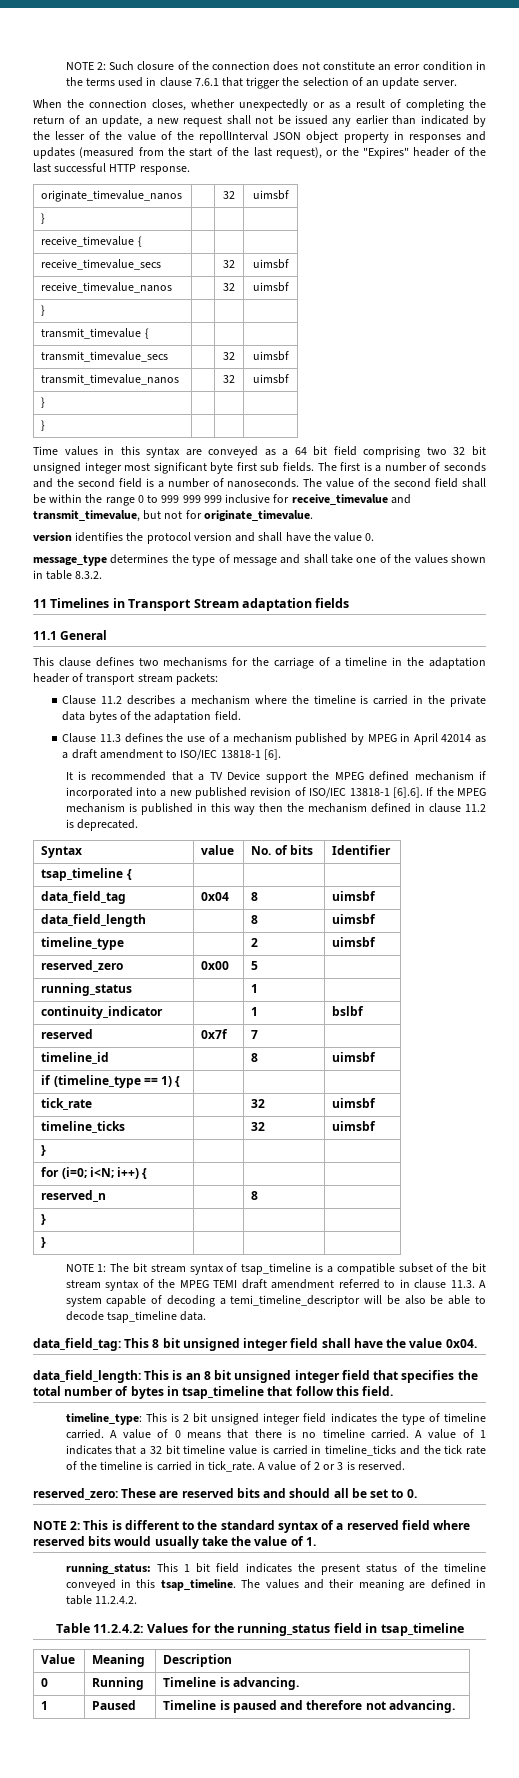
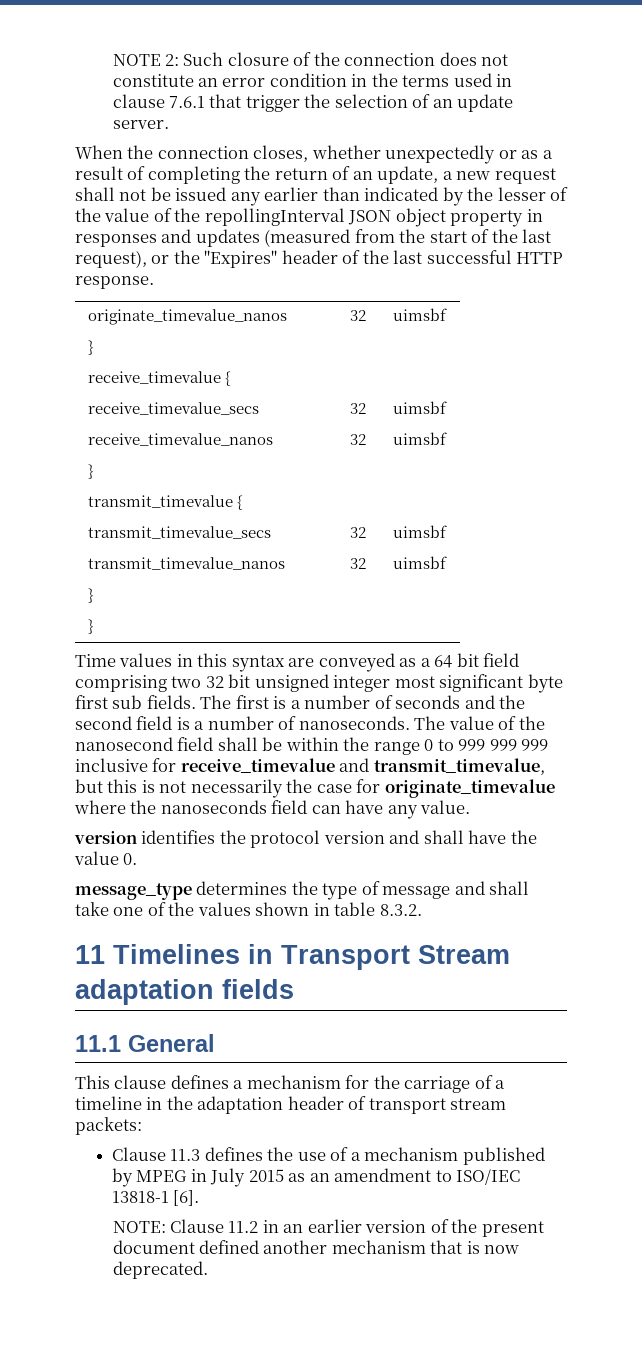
[199,131,269,143] repollInterval -> [204,208,345,226] repollingInterval
[394,478,432,488] second -> [75,737,173,751] nanosecond
[164,510,313,522] not for originate_timevalue. -> [107,779,555,798] [74,800,471,819] this is not necessarily the case for originate_timevalue where the nanoseconds field can have any value.
[138,657,228,667] two mechanisms -> [233,1075,341,1089] a mechanism
[62,695,487,707] [62,711,241,723] // Clause 11.2 describes a mechanism where the timeline is carried in the private data bytes of the adaptation field. -> (142, 1126) none
[413,733,487,745] [62,749,97,759] April 42014 as a draft -> [210,1168,330,1187] July 2015 as an
[65,771,486,783] [65,787,487,799] [65,803,486,815] [65,819,138,831] [41,846,83,858] [201,845,235,855] [251,845,313,855] [332,845,392,855] [41,868,132,881] [41,891,127,904] [201,892,230,901] [251,892,259,901] [332,891,377,901] [41,914,147,927] [251,915,259,924] [332,914,377,924] [41,937,125,950] [251,938,259,947] [332,937,377,947] [41,960,124,972] [201,961,230,970] [251,961,259,970] [41,983,133,996] [251,984,259,993] [41,1006,164,1019] [251,1007,259,1016] [332,1006,365,1016] [41,1029,94,1039] [201,1029,229,1039] [251,1030,259,1039] [41,1052,110,1064] [251,1053,259,1062] [332,1052,377,1062] [41,1075,181,1088] [41,1098,93,1110] [251,1099,266,1108] [332,1098,377,1108] [41,1121,126,1133] [251,1122,266,1131] [332,1121,377,1131] [41,1145,47,1156] [41,1167,148,1179] [41,1190,107,1202] [251,1191,259,1200] [41,1214,47,1225] [41,1237,47,1248] [65,1263,487,1275] [65,1279,486,1291] [65,1295,487,1307] [65,1311,207,1323] [33,1338,477,1351] [33,1370,478,1383] [33,1386,394,1399] [65,1413,487,1425] [65,1429,487,1439] [65,1445,487,1456] [65,1461,405,1472] [33,1488,417,1500] [33,1520,471,1533] [33,1536,316,1549] [65,1563,486,1575] [65,1579,486,1591] [65,1595,137,1605] [55,1623,464,1636] [41,1654,76,1664] [92,1654,146,1667] [163,1654,233,1667] [41,1678,49,1687] [92,1677,145,1690] [163,1677,299,1690] [41,1701,49,1710] [92,1700,137,1710] [163,1700,455,1713] It is recommended that a TV Device support the MPEG defined mechanism if incorporated into a new published revision of ISO/IEC 13818-1 [6].6]. If the MPEG mechanism is published in this way then the mechanism defined in clause 11.2 is deprecated. // Syntax | value | No. of bits | Identifier // tsap_timeline { | | | // data_field_tag | 0x04 | 8 | uimsbf // data_field_length | | 8 | uimsbf // timeline_type | | 2 | uimsbf // reserved_zero | 0x00 | 5 | // running_status | | 1 | // continuity_indicator | | 1 | bslbf // reserved | 0x7f | 7 | // timeline_id | | 8 | uimsbf // if (timeline_type == 1) { | | | // tick_rate | | 32 | uimsbf // timeline_ticks | | 32 | uimsbf // } | | | // for (i=0; i<N; i++) { | | | // reserved_n | | 8 | // } | | | // } | | | // NOTE 1: The bit stream syntax of tsap_timeline is a compatible subset of the bit stream syntax of the MPEG TEMI draft amendment referred to in clause 11.3. A system capable of decoding a temi_timeline_descriptor will be also be able to decode tsap_timeline data. // data_field_tag: This 8 bit unsigned integer field shall have the value 0x04. // data_field_length: This is an 8 bit unsigned integer field that specifies the total number of bytes in tsap_timeline that follow this field. // timeline_type: This is 2 bit unsigned integer field indicates the type of timeline carried. A value of 0 means that there is no timeline carried. A value of 1 indicates that a 32 bit timeline value is carried in timeline_ticks and the tick rate of the timeline is carried in tick_rate. A value of 2 or 3 is reserved. // reserved_zero: These are reserved bits and should all be set to 0. // NOTE 2: This is different to the standard syntax of a reserved field where reserved bits would usually take the value of 1. // running_status: This 1 bit field indicates the present status of the timeline conveyed in this tsap_timeline. The values and their meaning are defined in table 11.2.4.2. // Table 11.2.4.2: Values for the running_status field in tsap_timeline // Value | Meaning | Description // 0 | Running | Timeline is advancing. // 1 | Paused | Timeline is paused and therefore not advancing. -> [112,1219,544,1237] [112,1240,520,1254] [112,1261,208,1279] NOTE: Clause 11.2 in an earlier version of the present document defined another mechanism that is now deprecated.

